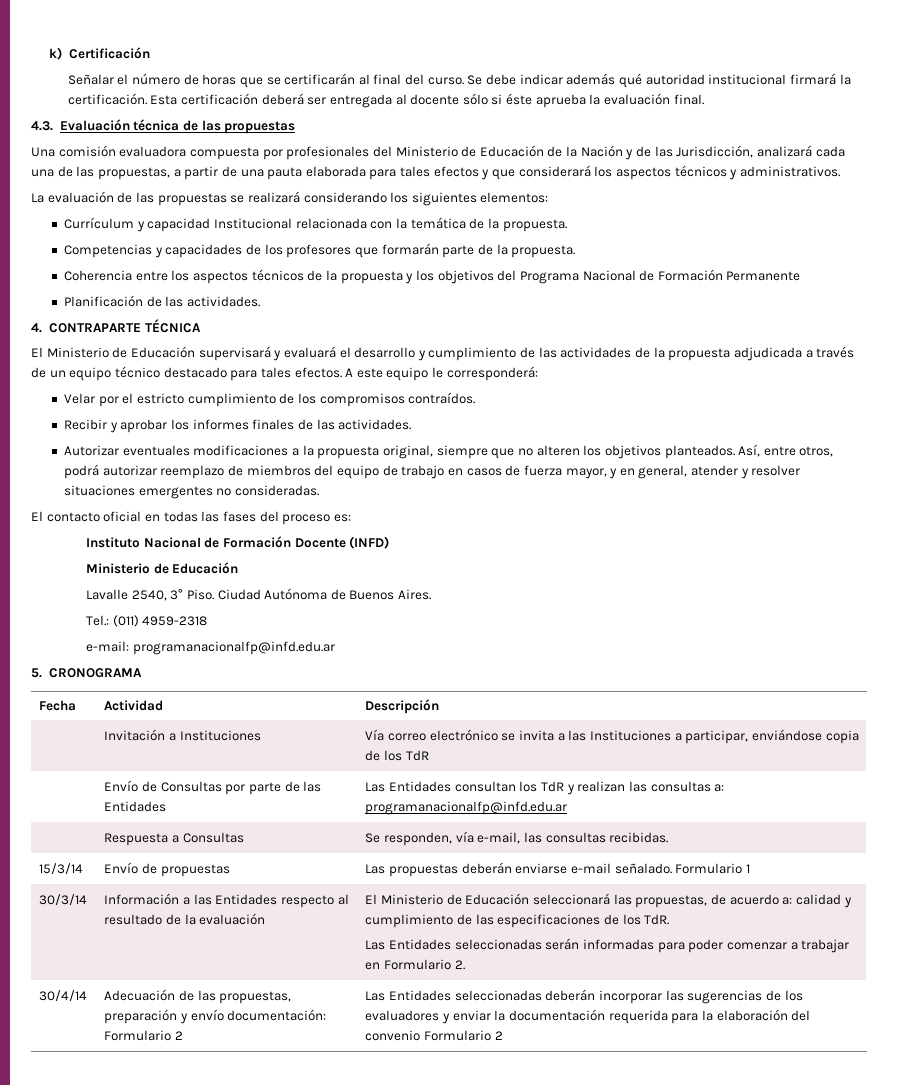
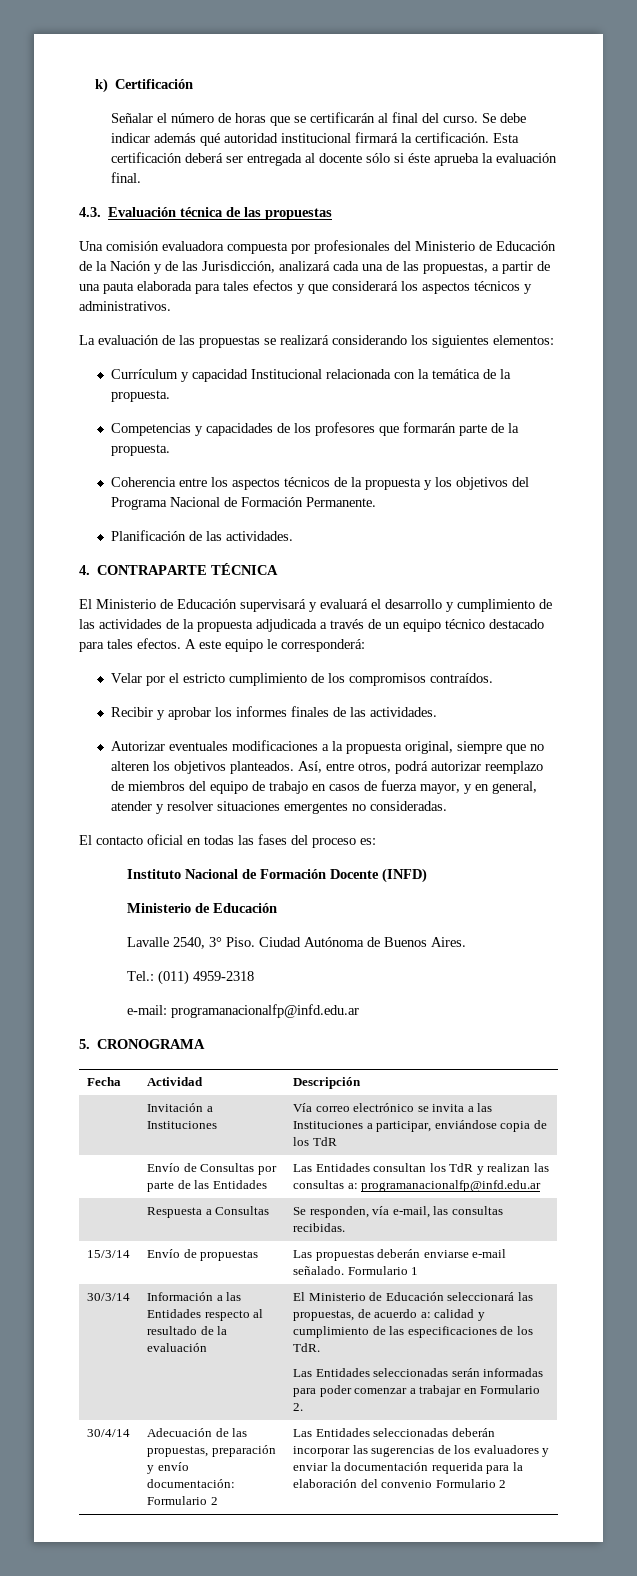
[726,271,801,281] Permanente -> [306,497,377,507] Permanente.

